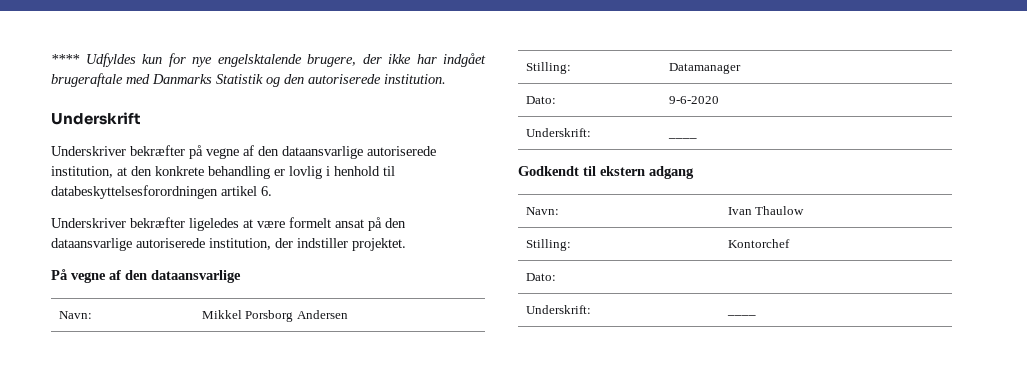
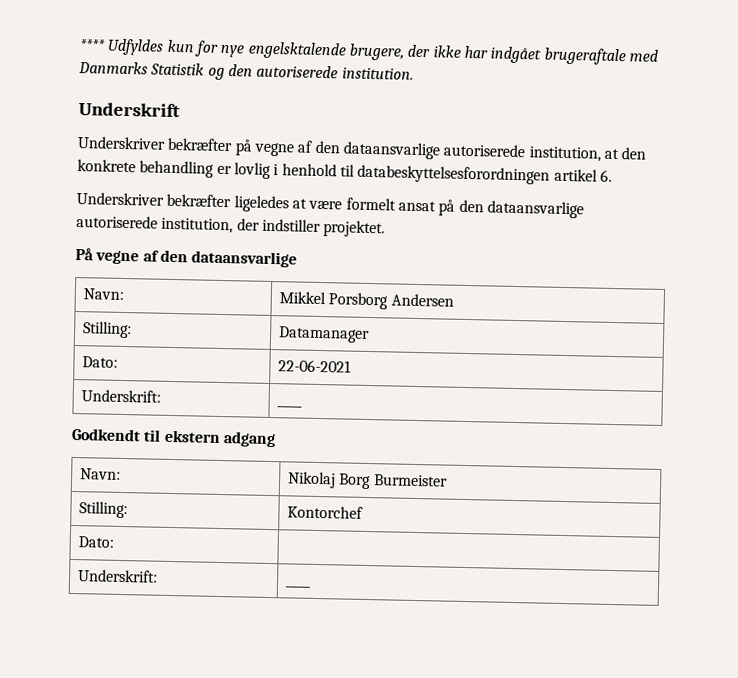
[668,96,719,104] 9-6-2020 -> [278,359,352,373] 22-06-2021
[727,206,805,215] Ivan Thaulow -> [287,471,448,490] Nikolaj Borg Burmeister

